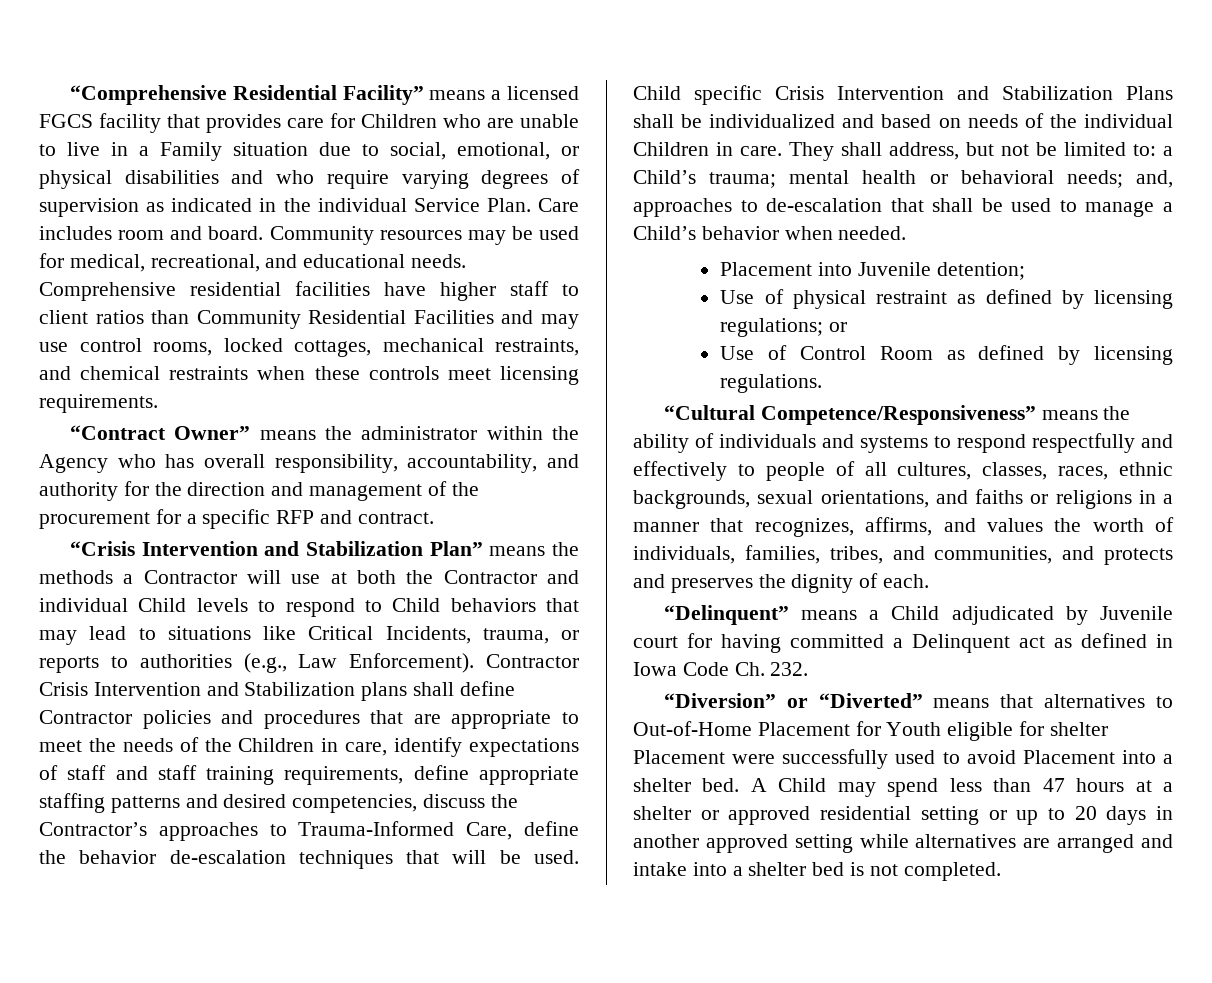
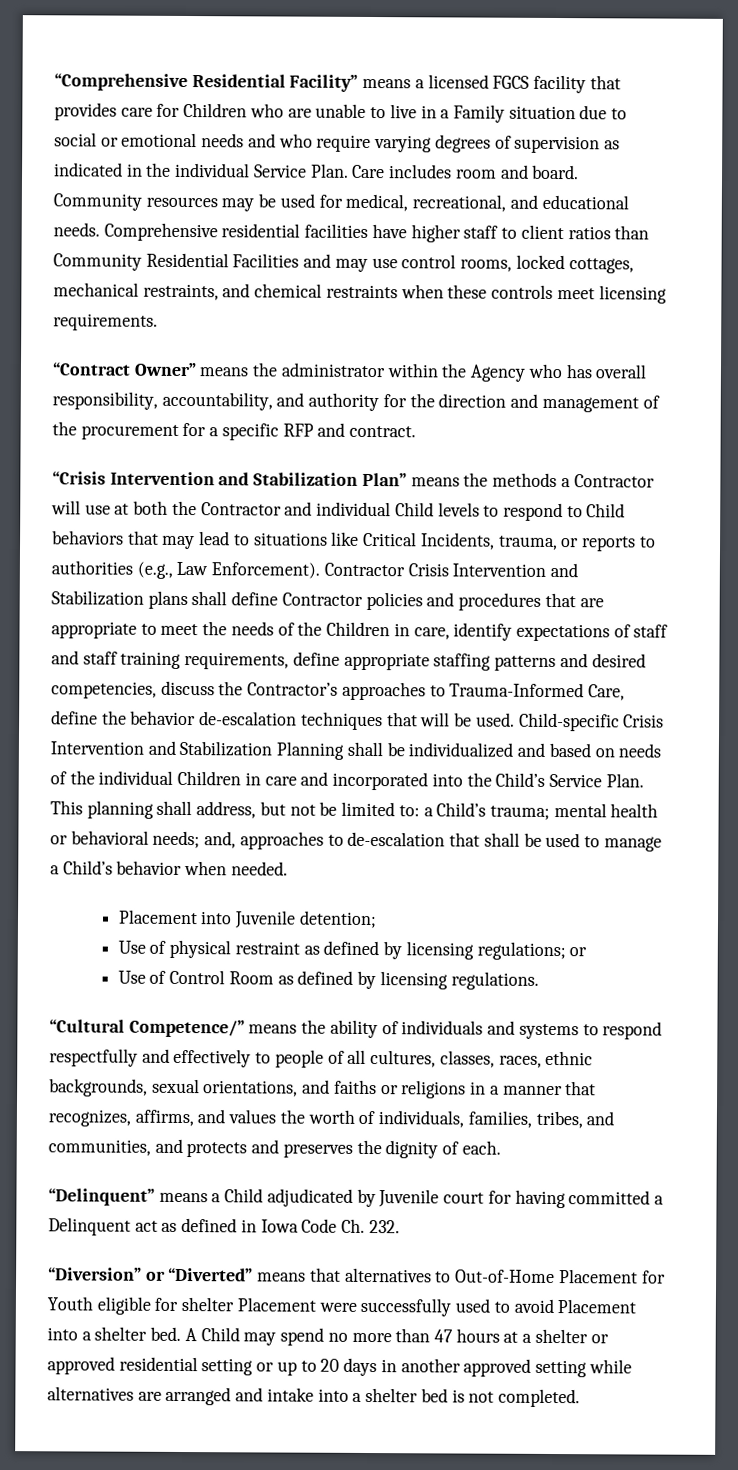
[390,142,579,160] [39,170,219,189] social, emotional, or physical disabilities -> [54,132,245,148] social or emotional needs
[633,85,1173,105] Child specific Crisis Intervention and Stabilization Plans -> [518,712,665,732] [50,740,345,760] Child-specific Crisis Intervention and Stabilization Planning
[740,142,834,161] care. They -> [264,771,644,791] [50,800,154,819] care and incorporated into the Child’s Service Plan. This planning
[760,405,1036,425] Competence/Responsiveness” -> [128,1019,245,1038] Competence/”
[949,778,982,792] less -> [327,1332,392,1343] no more

